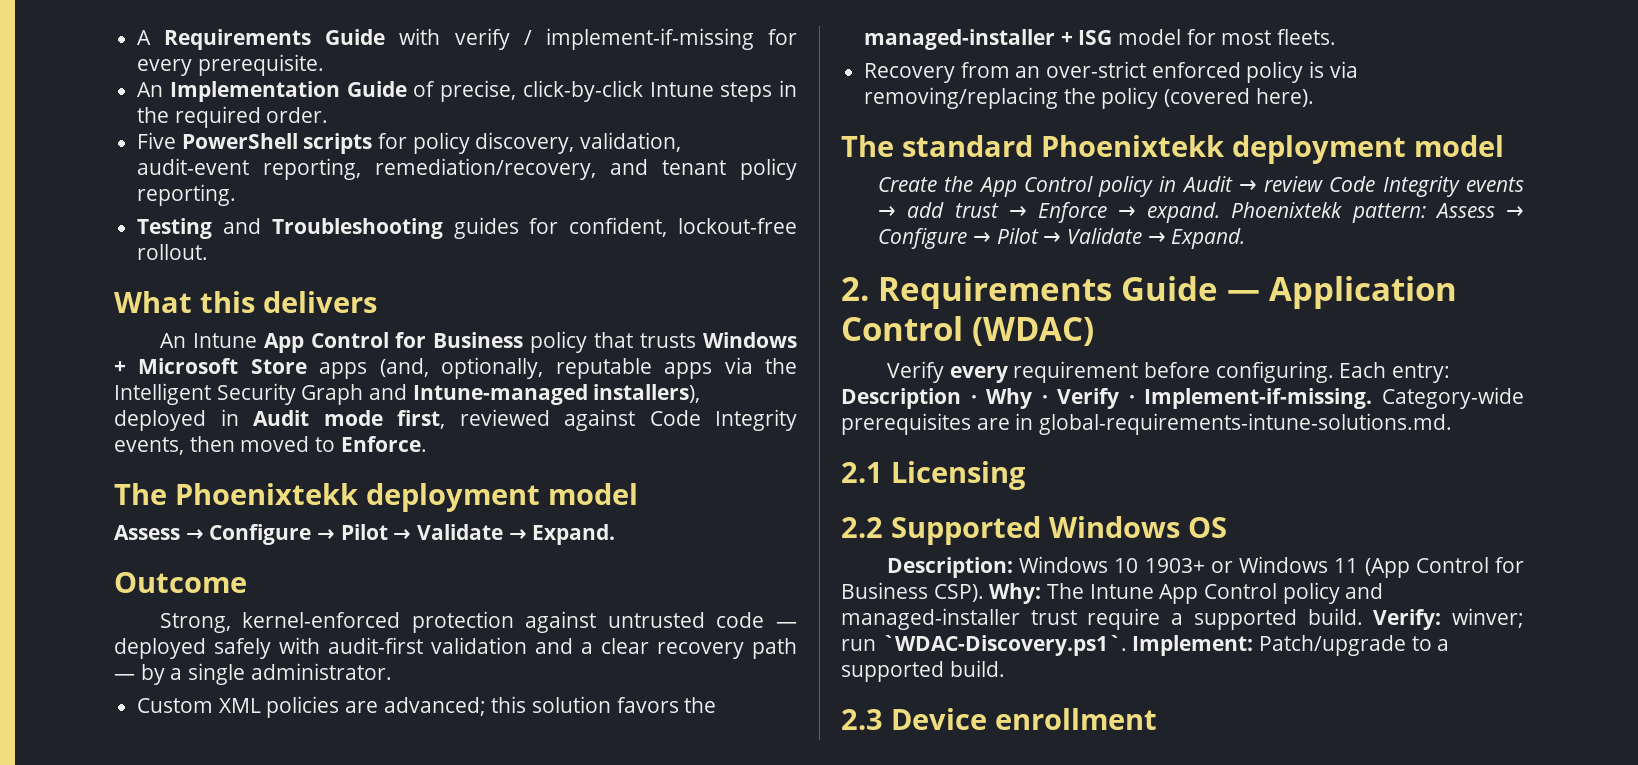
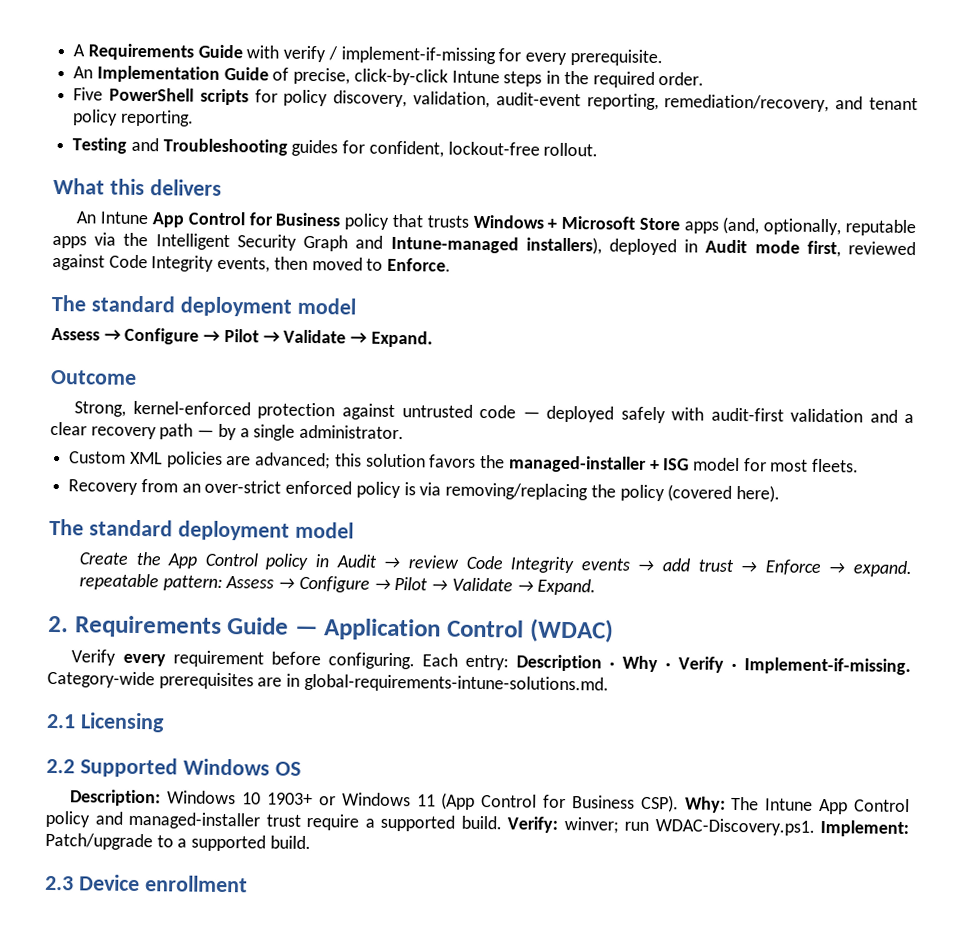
[175,483,358,505] Phoenixtekk -> [90,295,175,313] standard
[1040,135,1224,157] Phoenixtekk -> (173, 528) none
[1231,202,1343,218] Phoenixtekk -> [79,573,160,591] repeatable
[881,635,1127,656] `WDAC-Discovery.ps1`. -> [654,818,815,836] WDAC-Discovery.ps1.

